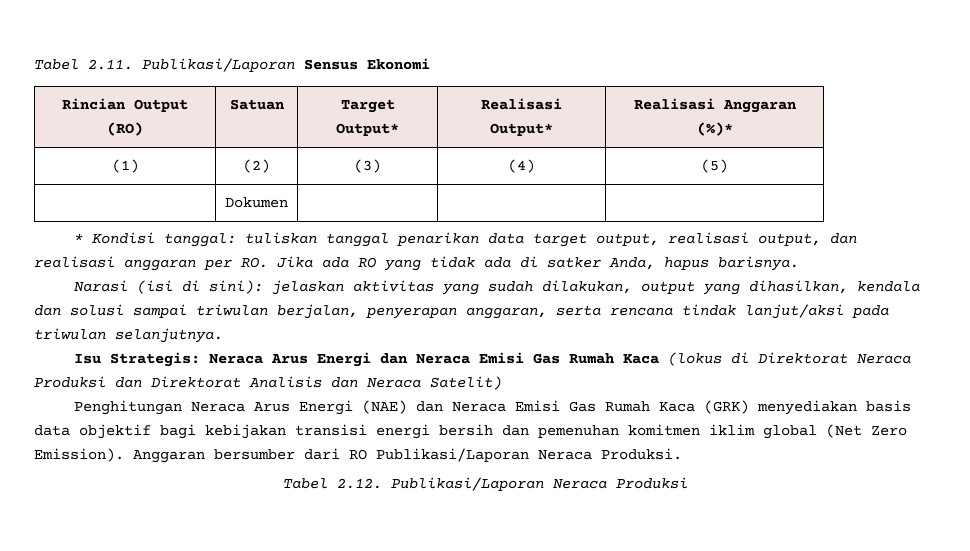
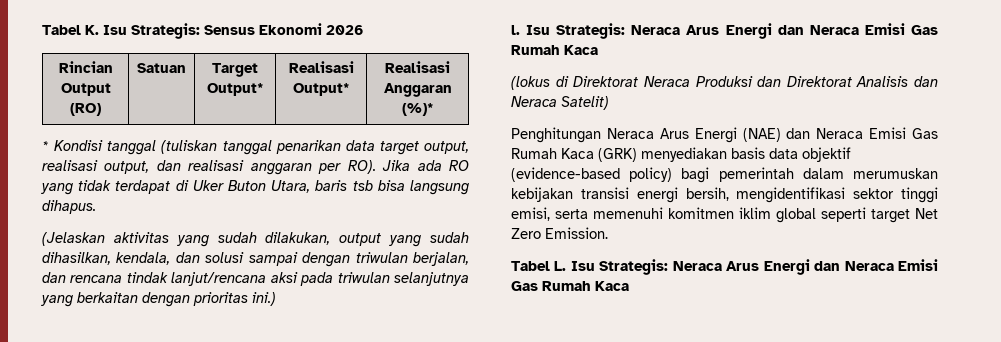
[34,58,295,72] Tabel 2.11. Publikasi/Laporan -> [42,23,200,39] Tabel K. Isu Strategis:
(430, 64) none -> [326,25,363,35] 2026
[111,159,139,173] [243,159,270,173] [354,159,381,173] [508,159,535,173] [701,159,728,173] [225,197,288,208] // (1) | (2) | (3) | (4) | (5) // | Dokumen | | | -> (434, 109) none
[163,232,317,247] tanggal: tuliskan -> [107,140,218,155] tanggal (tuliskan
[241,257,268,268] RO. -> [347,160,376,174] RO).
[484,256,799,271] [73,280,344,295] ada di satker Anda, hapus barisnya. // Narasi (isi di sini): jelaskan -> [115,180,469,195] [42,200,96,214] [42,232,105,246] terdapat di Uker Buton Utara, baris tsb bisa langsung dihapus. // (Jelaskan
[748,280,920,294] dihasilkan, kendala -> [429,232,469,243] [42,252,171,265] sudah dihasilkan, kendala,
(187, 311) none -> [302,252,351,267] dengan
[366,304,889,319] [34,328,223,343] penyerapan anggaran, serta rencana tindak lanjut/aksi pada triwulan selanjutnya. // -> [42,272,469,286] [41,292,276,307] [511,25,520,35] dan rencana tindak lanjut/rencana aksi pada triwulan selanjutnya yang berkaitan dengan prioritas ini.) // l.
(659, 359) none -> (598, 50) //
[160,424,907,439] [34,448,682,463] [282,477,688,491] bagi kebijakan transisi energi bersih dan pemenuhan komitmen iklim global (Net Zero Emission). Anggaran bersumber dari RO Publikasi/Laporan Neraca Produksi. // Tabel 2.12. Publikasi/Laporan Neraca Produksi -> [511,167,938,183] [511,187,938,203] [511,207,938,223] [511,227,608,239] [511,259,938,275] [511,281,629,291] (evidence-based policy) bagi pemerintah dalam merumuskan kebijakan transisi energi bersih, mengidentifikasi sektor tinggi emisi, serta memenuhi komitmen iklim global seperti target Net Zero Emission. // Tabel L. Isu Strategis: Neraca Arus Energi dan Neraca Emisi Gas Rumah Kaca

